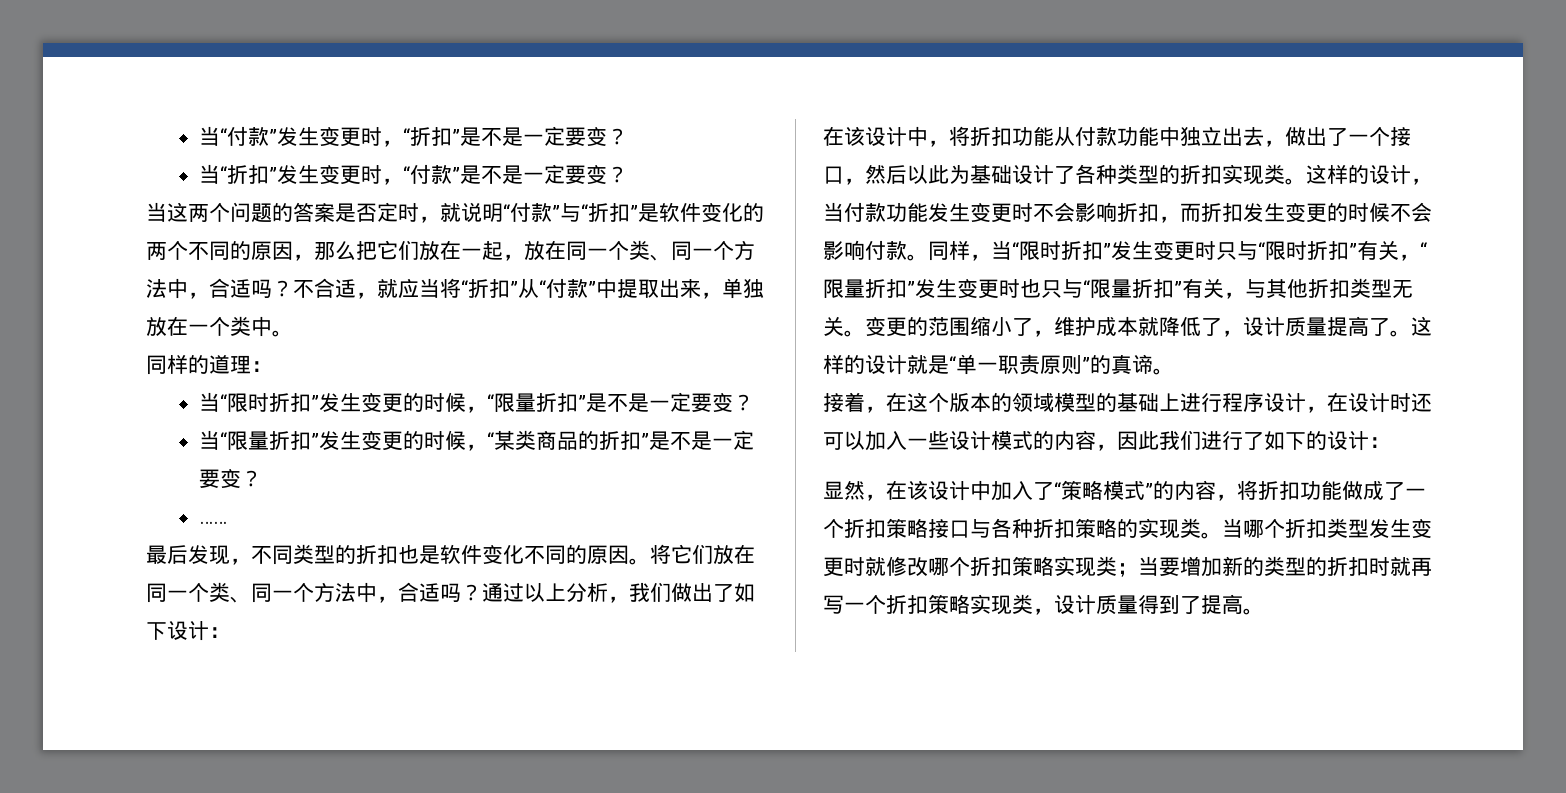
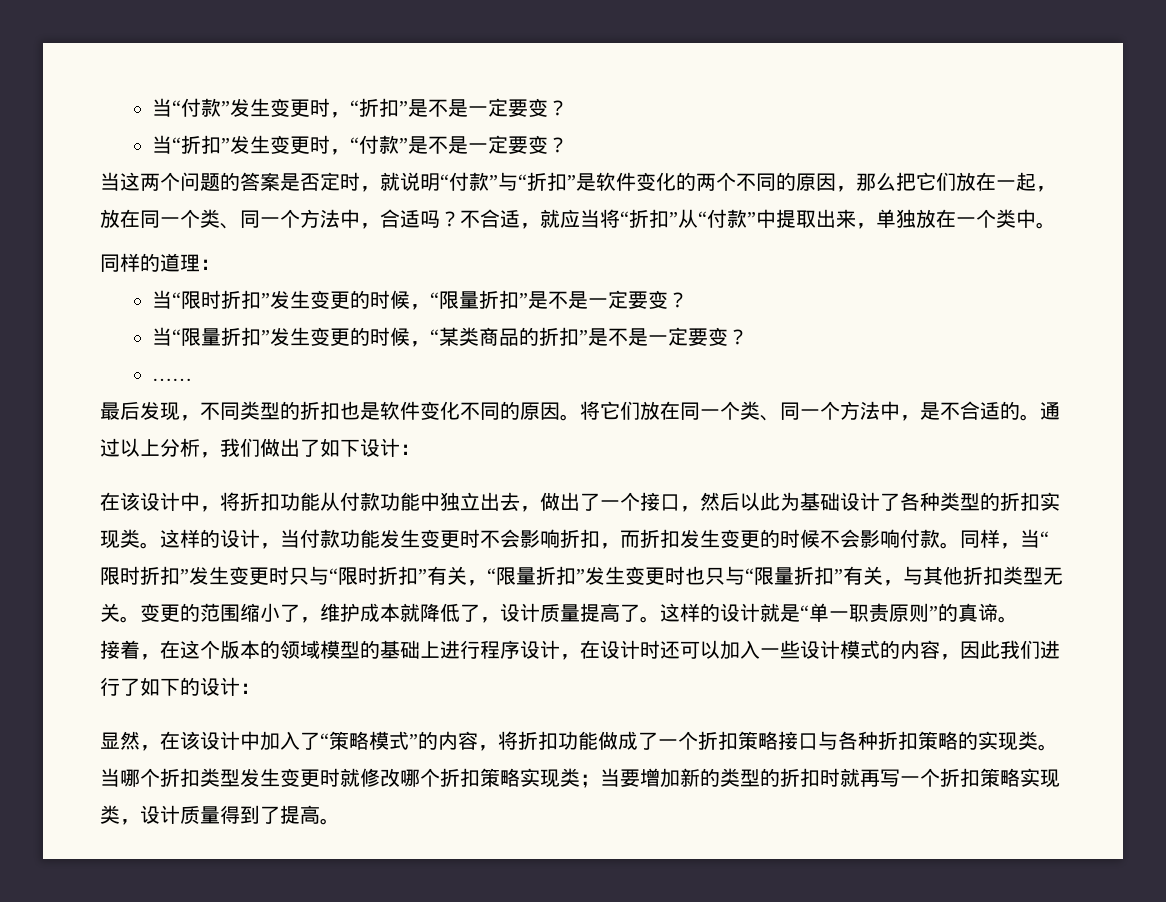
[398,582,482,602] 合适吗？ -> [920,401,1040,421] 是不合适的。

